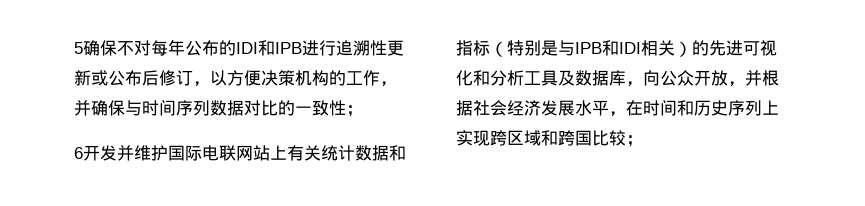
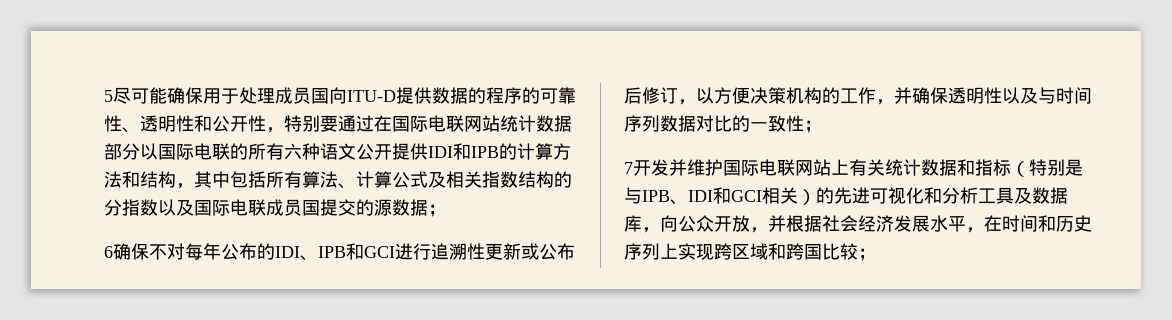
(83, 48) none -> [113,87,576,104] [104,115,572,133] [104,143,571,160] [104,171,572,189] [104,199,446,217] [104,246,113,258] 尽可能确保用于处理成员国向ITU-D提供数据的程序的可靠性、透明性和公开性，特别要通过在国际电联网站统计数据部分以国际电联的所有六种语文公开提供IDI和IPB的计算方法和结构，其中包括所有算法、计算公式及相关指数结构的分指数以及国际电联成员国提交的源数据； // 6
[258,40,302,56] 和IPB -> [300,243,395,261] 、IPB和GCI
(125, 108) none -> [948,87,1038,104] 透明性以及
[74,147,83,159] 6 -> [624,162,633,174] 7
[602,40,641,56] 和IDI -> [670,187,762,205] 、IDI和GCI

